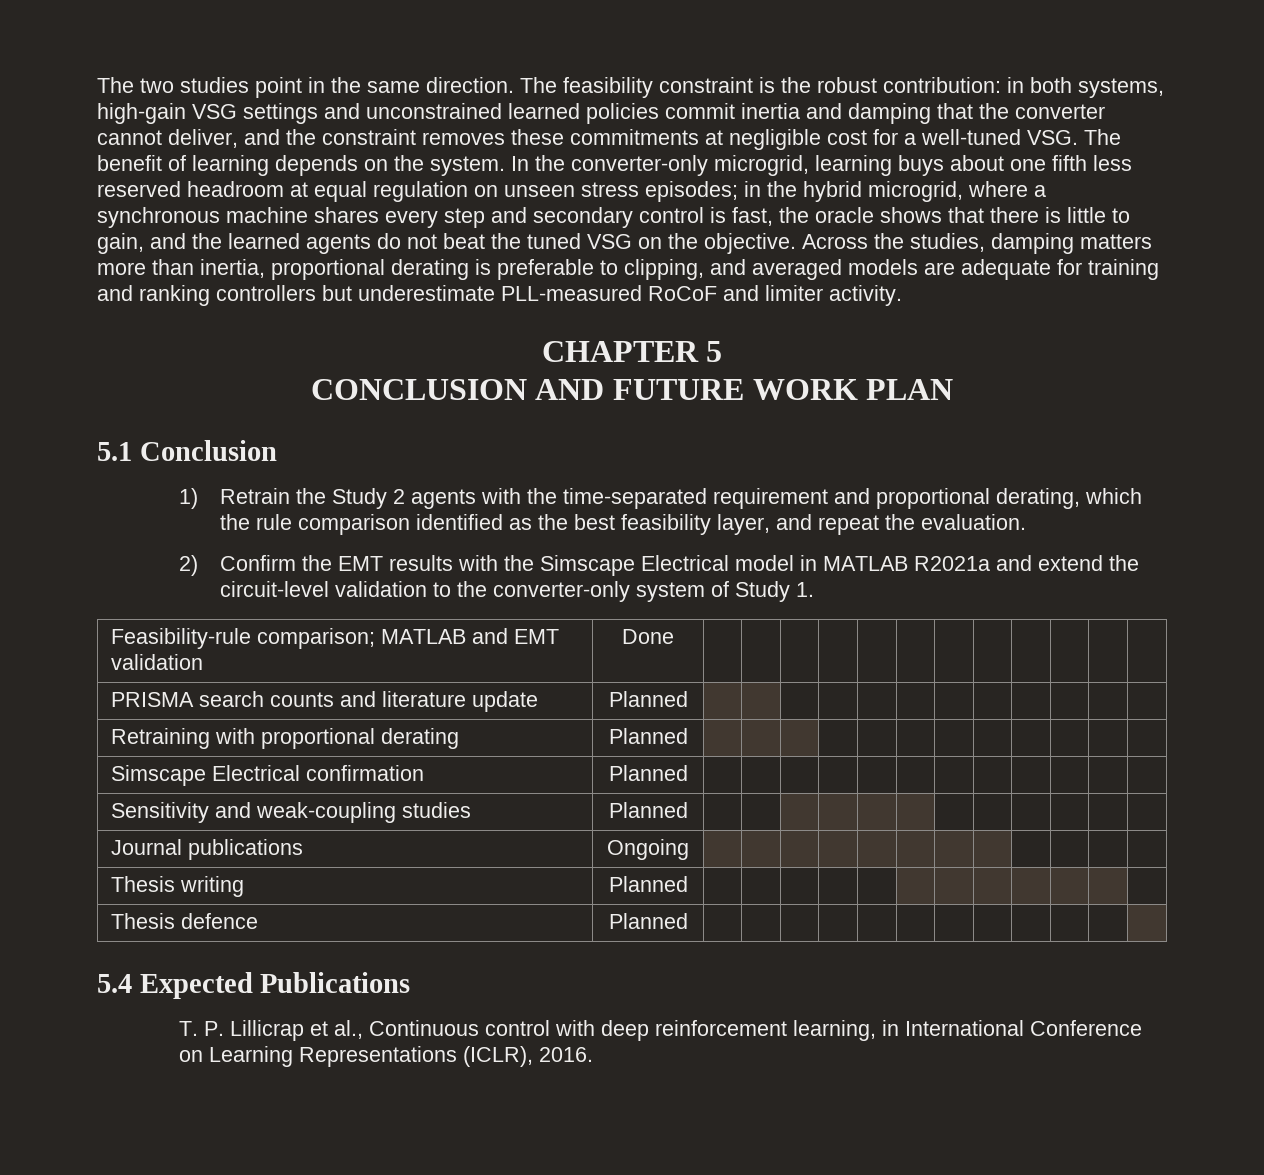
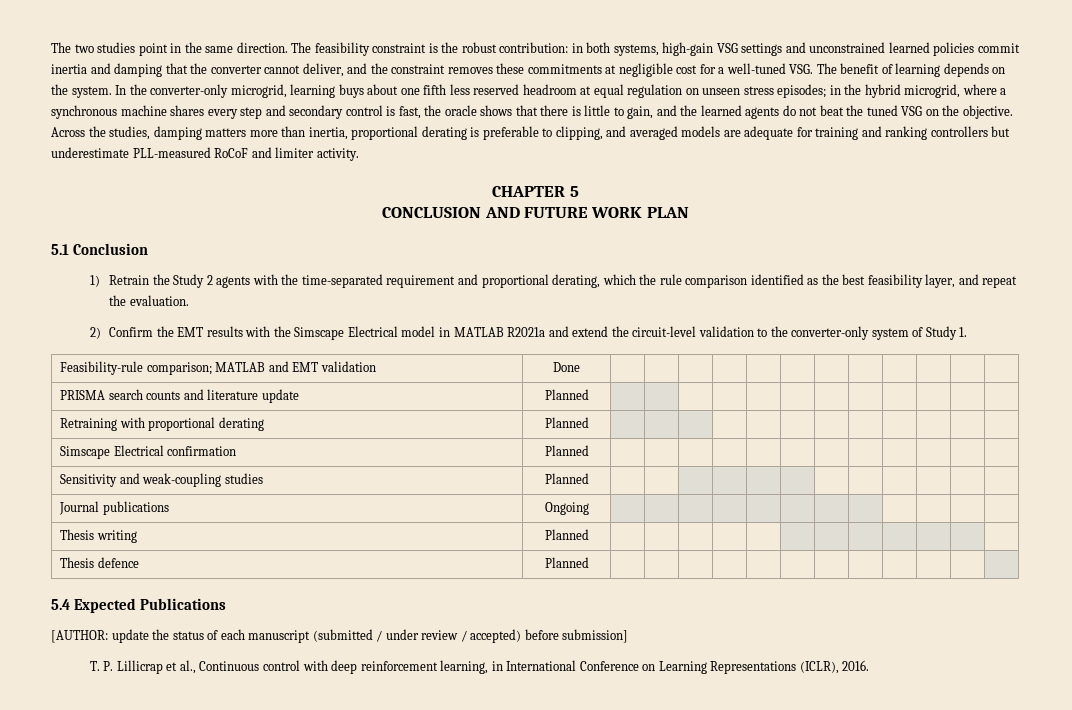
(411, 982) none -> [51,629,629,643] // [AUTHOR: update the status of each manuscript (submitted / under review / accepted) before submission]

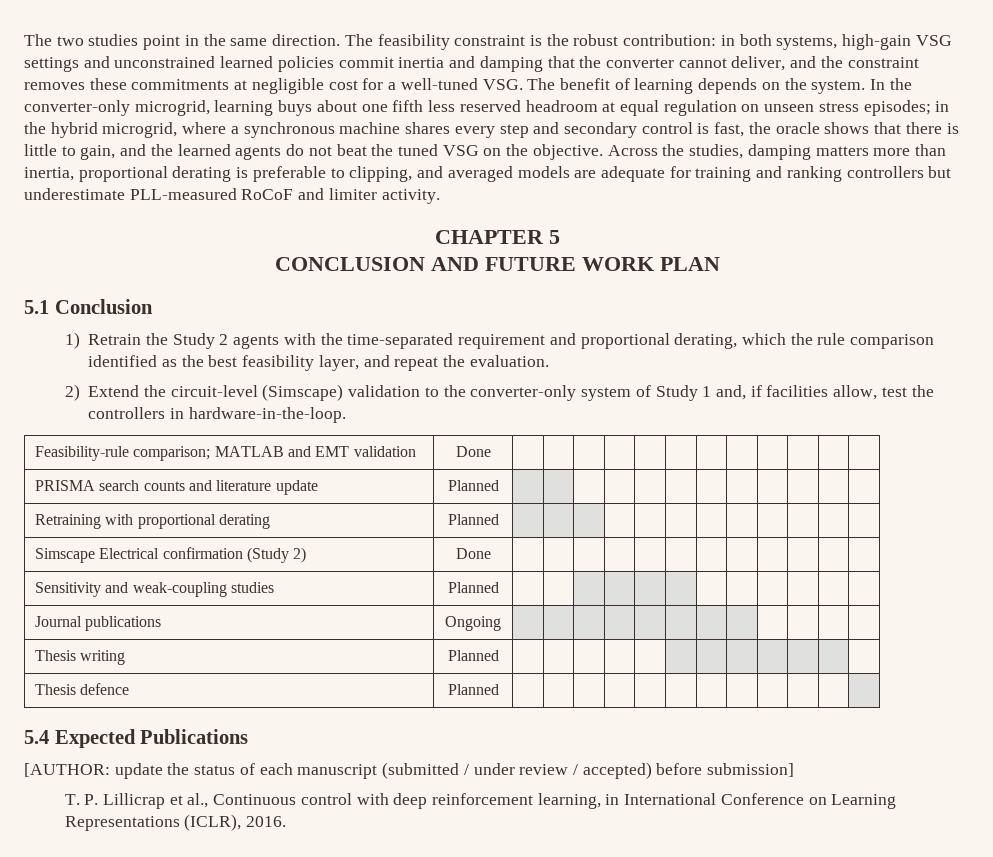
[109,326,609,340] Confirm the EMT results with the Simscape Electrical model in MATLAB R2021a and extend -> [88,385,140,397] Extend
(697, 331) none -> [262,384,344,401] (Simscape)
[959,327,968,337] 1. -> [702,385,934,400] [88,407,346,423] 1 and, if facilities allow, test the controllers in hardware-in-the-loop.
[544,445,589,456] | Planned -> [246,547,307,563] [455,548,491,559] (Study 2) | Done

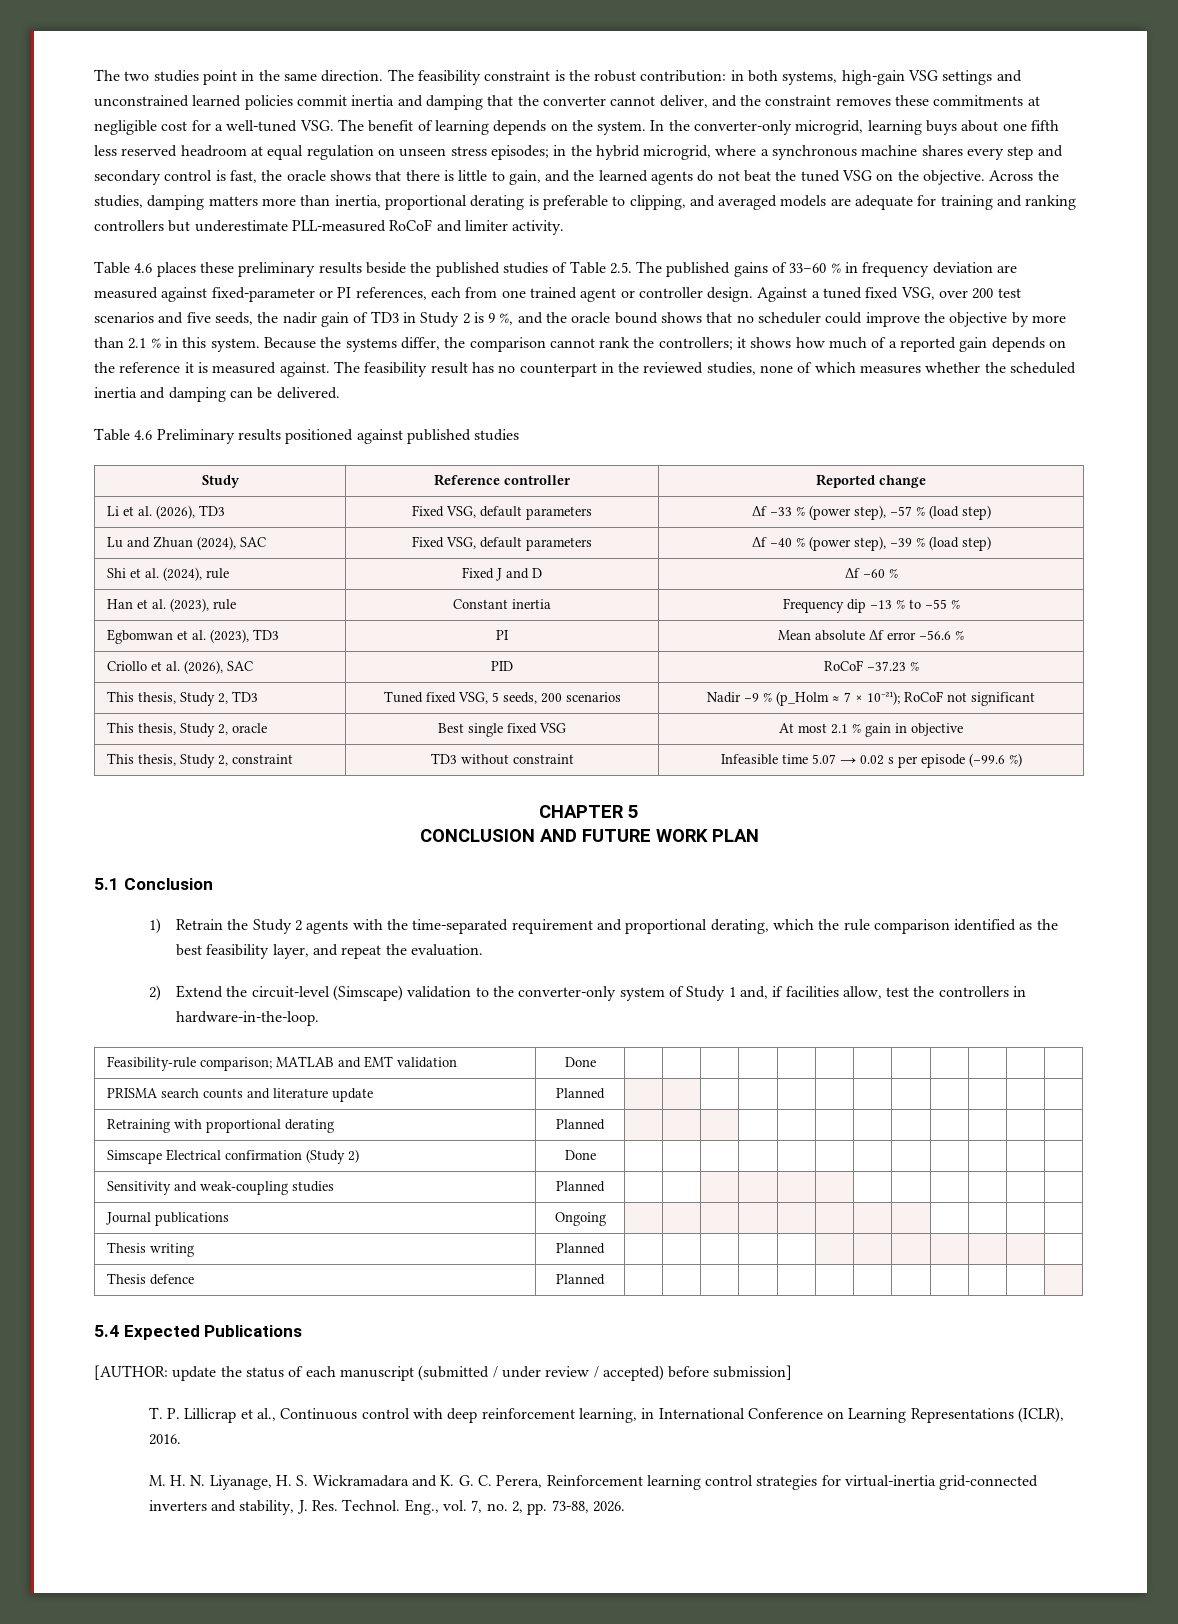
(440, 196) none -> [94,261,1018,277] [94,287,1021,302] [94,311,1066,327] [94,337,1067,352] [94,361,1077,377] [94,387,340,402] [94,428,520,444] [201,475,240,488] [434,474,571,486] [816,474,926,488] [106,505,225,519] [412,505,592,520] [751,505,991,520] [106,536,266,550] [412,536,592,551] [751,536,991,551] [106,567,229,581] [462,567,542,581] [844,568,898,578] [106,598,236,612] [453,599,551,609] [782,598,960,613] [106,629,279,644] [496,630,509,640] [778,630,964,641] [106,660,253,674] [491,661,513,671] [823,660,919,672] [106,691,258,706] [383,691,621,704] [707,691,1035,706] [106,722,267,737] [438,723,566,737] [779,723,963,737] [106,753,293,768] [430,753,574,765] [720,753,1022,768] // Table 4.6 places these preliminary results beside the published studies of Table 2.5. The published gains of 33–60 % in frequency deviation are measured against fixed-parameter or PI references, each from one trained agent or controller design. Against a tuned fixed VSG, over 200 test scenarios and five seeds, the nadir gain of TD3 in Study 2 is 9 %, and the oracle bound shows that no scheduler could improve the objective by more than 2.1 % in this system. Because the systems differ, the comparison cannot rank the controllers; it shows how much of a reported gain depends on the reference it is measured against. The feasibility result has no counterpart in the reviewed studies, none of which measures whether the scheduled inertia and damping can be delivered. // Table 4.6 Preliminary results positioned against published studies // Study | Reference controller | Reported change // Li et al. (2026), TD3 | Fixed VSG, default parameters | Δf −33 % (power step), −57 % (load step) // Lu and Zhuan (2024), SAC | Fixed VSG, default parameters | Δf −40 % (power step), −39 % (load step) // Shi et al. (2024), rule | Fixed J and D | Δf −60 % // Han et al. (2023), rule | Constant inertia | Frequency dip −13 % to −55 % // Egbomwan et al. (2023), TD3 | PI | Mean absolute Δf error −56.6 % // Criollo et al. (2026), SAC | PID | RoCoF −37.23 % // This thesis, Study 2, TD3 | Tuned fixed VSG, 5 seeds, 200 scenarios | Nadir −9 % (p_Holm ≈ 7 × 10⁻²¹); RoCoF not significant // This thesis, Study 2, oracle | Best single fixed VSG | At most 2.1 % gain in objective // This thesis, Study 2, constraint | TD3 without constraint | Infeasible time 5.07 → 0.02 s per episode (−99.6 %)
(286, 821) none -> [148,1475,1039,1490] [148,1499,625,1515] // M. H. N. Liyanage, H. S. Wickramadara and K. G. C. Perera, Reinforcement learning control strategies for virtual-inertia grid-connected inverters and stability, J. Res. Technol. Eng., vol. 7, no. 2, pp. 73-88, 2026.

